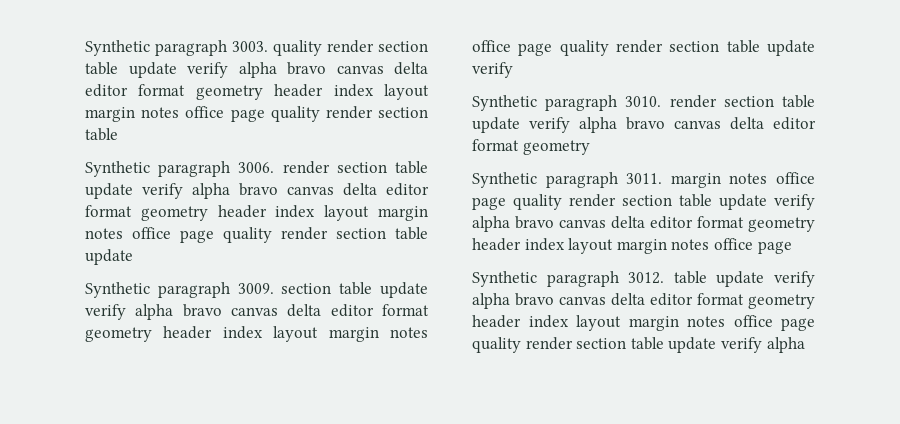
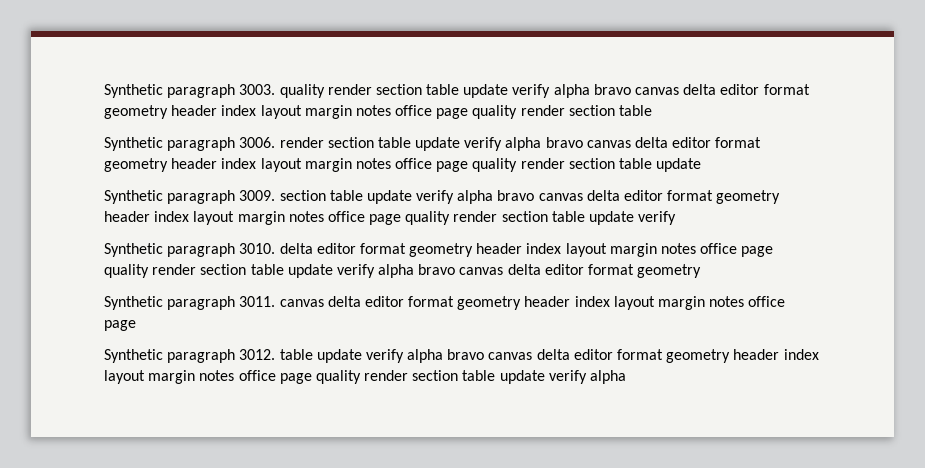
(662, 101) none -> [279,243,774,257] [104,264,149,278] delta editor format geometry header index layout margin notes office page quality
[670,172,815,188] [472,194,815,210] [472,216,554,232] margin notes office page quality render section table update verify alpha bravo -> (276, 301) none

